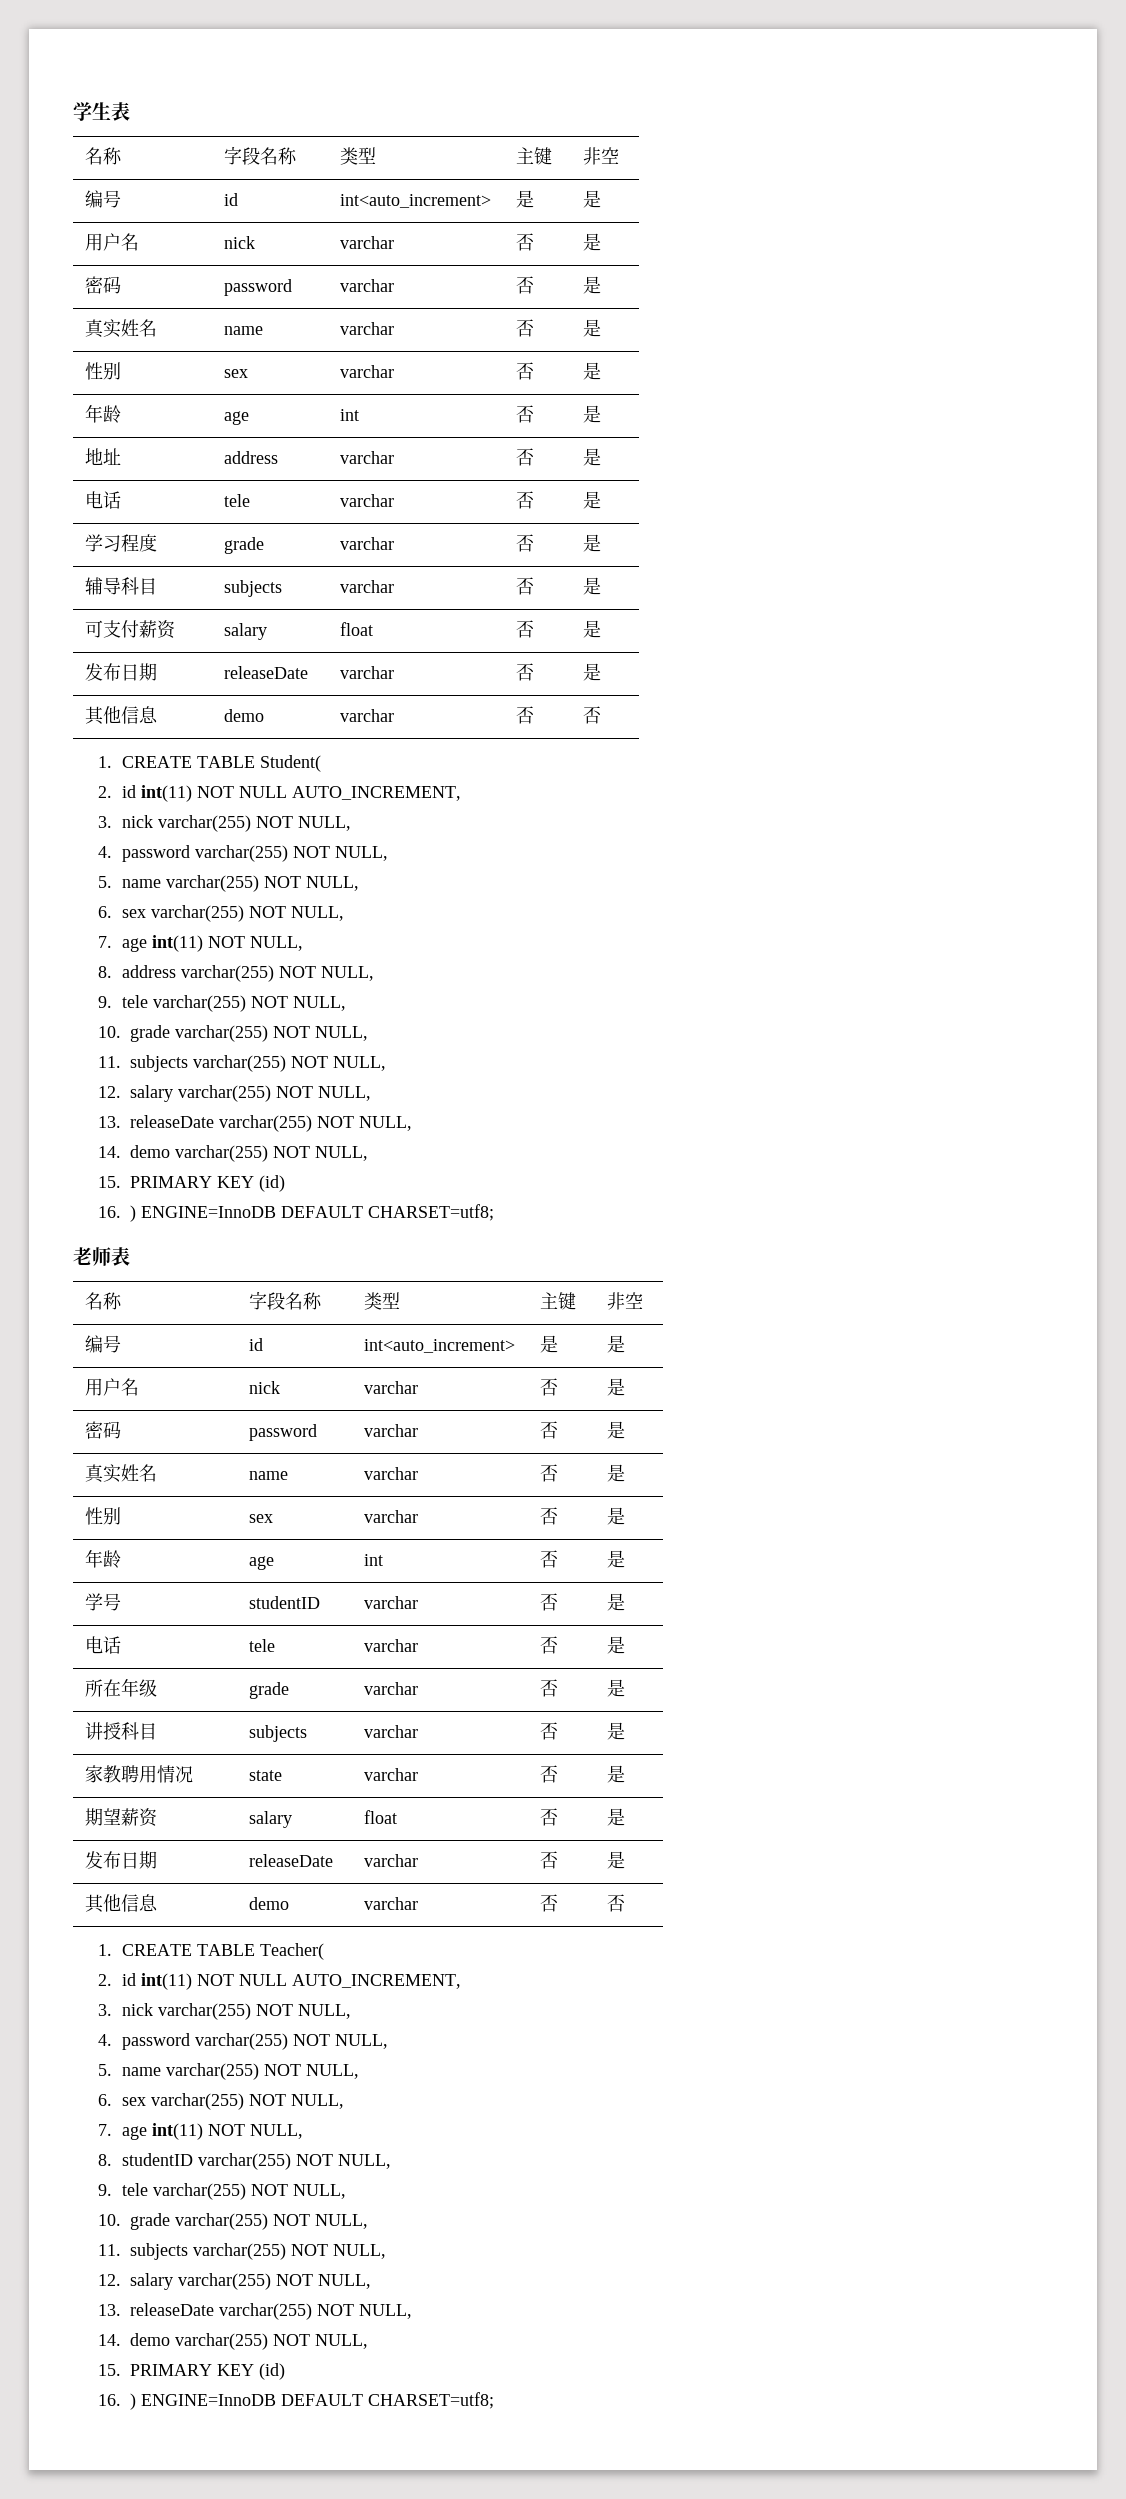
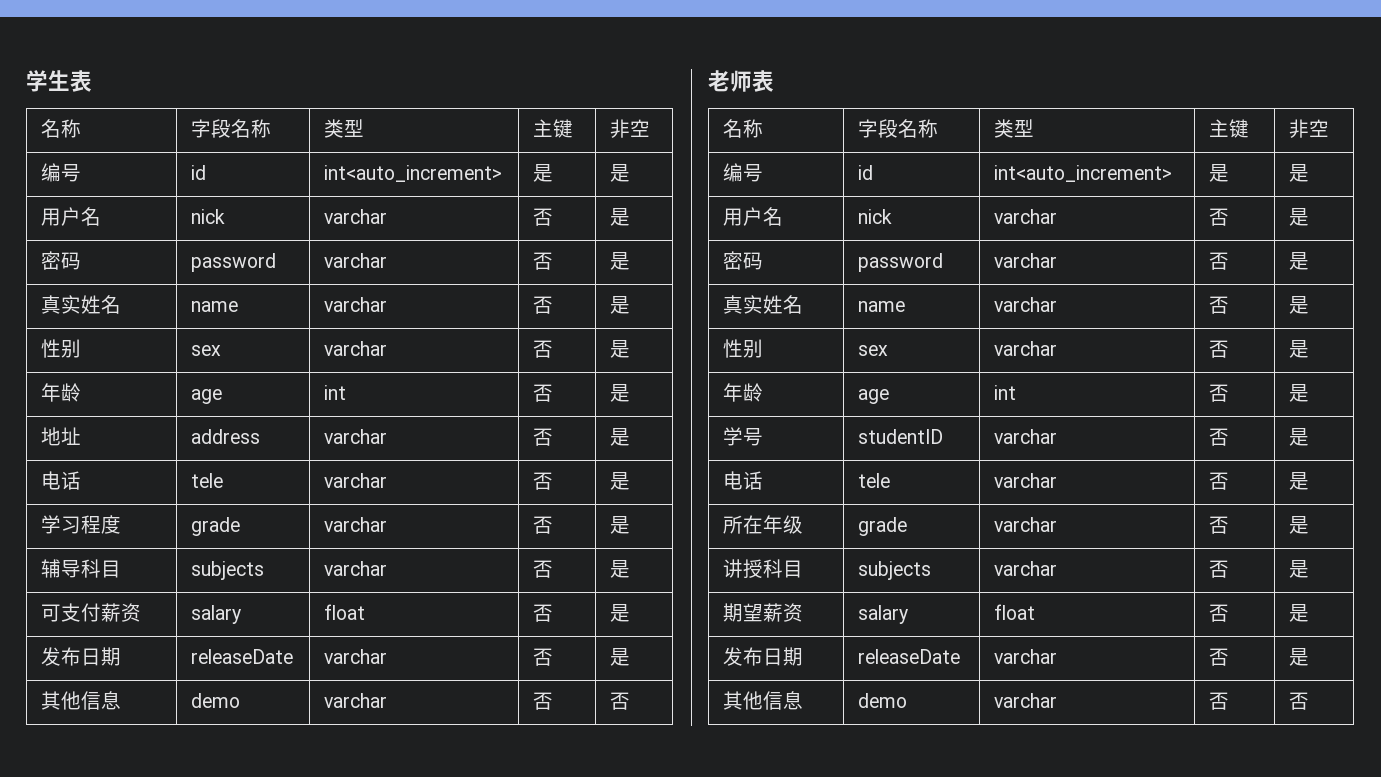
[97,755,322,772] [97,785,462,802] [97,815,352,832] [97,845,389,862] [97,875,360,892] [97,905,345,922] [97,935,304,952] [97,965,375,982] [97,995,347,1012] [97,1025,368,1042] [97,1055,386,1072] [97,1085,371,1102] [97,1115,412,1132] [97,1145,368,1162] [97,1175,285,1192] [97,1204,494,1222] // 1. CREATE TABLE Student( // 2. id int(11) NOT NULL AUTO_INCREMENT, // 3. nick varchar(255) NOT NULL, // 4. password varchar(255) NOT NULL, // 5. name varchar(255) NOT NULL, // 6. sex varchar(255) NOT NULL, // 7. age int(11) NOT NULL, // 8. address varchar(255) NOT NULL, // 9. tele varchar(255) NOT NULL, // 10. grade varchar(255) NOT NULL, // 11. subjects varchar(255) NOT NULL, // 12. salary varchar(255) NOT NULL, // 13. releaseDate varchar(255) NOT NULL, // 14. demo varchar(255) NOT NULL, // 15. PRIMARY KEY (id) // 16. ) ENGINE=InnoDB DEFAULT CHARSET=utf8; -> (631, 701) none
[84,1765,193,1783] [248,1770,282,1781] [363,1768,418,1781] [539,1765,558,1783] [606,1765,625,1783] // 家教聘用情况 | state | varchar | 否 | 是 -> (1310, 569) none
[97,1943,325,1960] [97,1973,462,1990] [97,2003,352,2020] [97,2033,389,2050] [97,2063,360,2080] [97,2093,345,2110] [97,2123,304,2140] [97,2153,392,2170] [97,2183,347,2200] [97,2213,368,2230] [97,2243,386,2260] [97,2273,371,2290] [97,2303,412,2320] [97,2333,368,2350] [97,2363,285,2380] [97,2392,494,2410] // 1. CREATE TABLE Teacher( // 2. id int(11) NOT NULL AUTO_INCREMENT, // 3. nick varchar(255) NOT NULL, // 4. password varchar(255) NOT NULL, // 5. name varchar(255) NOT NULL, // 6. sex varchar(255) NOT NULL, // 7. age int(11) NOT NULL, // 8. studentID varchar(255) NOT NULL, // 9. tele varchar(255) NOT NULL, // 10. grade varchar(255) NOT NULL, // 11. subjects varchar(255) NOT NULL, // 12. salary varchar(255) NOT NULL, // 13. releaseDate varchar(255) NOT NULL, // 14. demo varchar(255) NOT NULL, // 15. PRIMARY KEY (id) // 16. ) ENGINE=InnoDB DEFAULT CHARSET=utf8; -> (1310, 701) none

